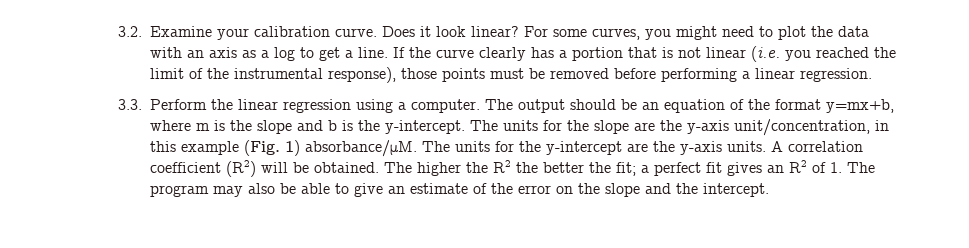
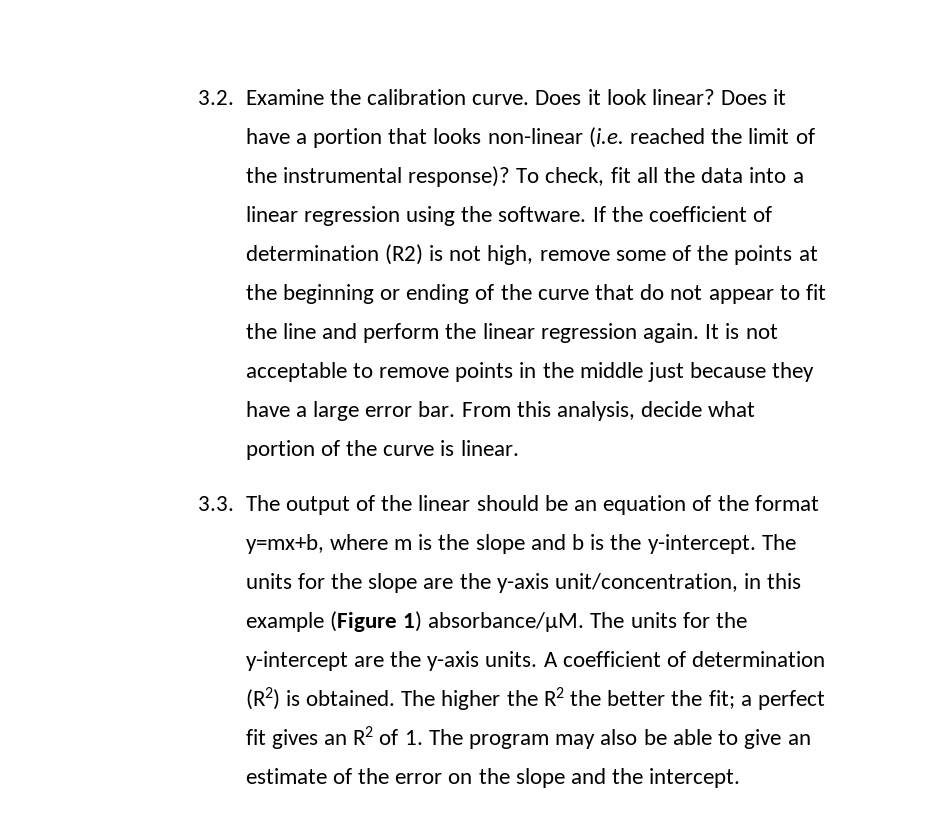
[217,28,250,40] your -> [329,89,361,105] the
[524,26,870,40] [150,46,812,62] For some curves, you might need to plot the data with an axis as a log to get a line. If the curve clearly has a portion that is not linear (i.e. you -> [721,89,787,105] [245,127,624,148] Does it have a portion that looks non-linear (i.e.
[328,67,873,83] [118,99,566,113] response), those points must be removed before performing a linear regression. // 3.3. Perform the linear regression using a computer. The output -> [408,166,804,187] [245,206,773,226] [245,244,818,265] [245,284,827,304] [245,323,778,343] [245,362,815,382] [245,401,756,421] [245,440,519,460] [198,495,471,515] response)? To check, fit all the data into a linear regression using the software. If the coefficient of determination (R2) is not high, remove some of the points at the beginning or ending of the curve that do not appear to fit the line and perform the linear regression again. It is not acceptable to remove points in the middle just because they have a large error bar. From this analysis, decide what portion of the curve is linear. // 3.3. The output of the linear
[244,140,281,156] (Fig. -> [329,611,397,632] (Figure
[788,141,864,152] [150,160,310,177] correlation coefficient (R2) will be -> [562,651,826,667] [245,687,300,710] coefficient of determination (R2) is

